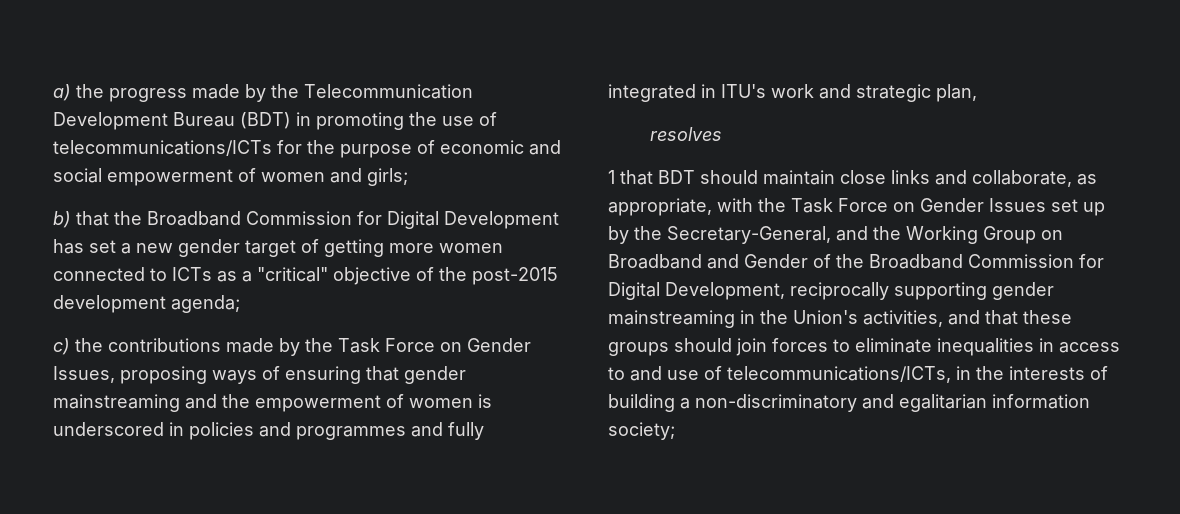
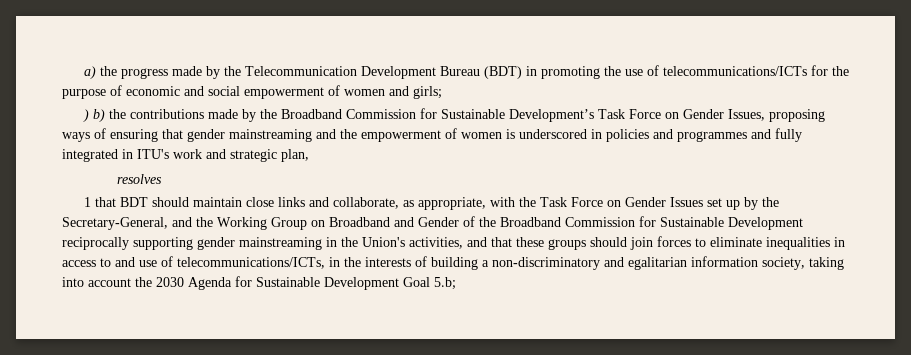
[53,211,559,229] [53,239,503,257] [53,267,558,285] [53,295,240,313] [53,338,70,355] b) that the Broadband Commission for Digital Development has set a new gender target of getting more women connected to ICTs as a "critical" objective of the post-2015 development agenda; // c) -> [82,109,105,122] ) b)
(333, 345) none -> [280,108,594,122] Broadband Commission for Sustainable Development’s
[608,282,785,300] Digital Development, -> [660,217,803,230] Sustainable Development
[608,422,675,440] society; -> [762,257,844,270] [62,276,456,290] society, taking into account the 2030 Agenda for Sustainable Development Goal 5.b;

